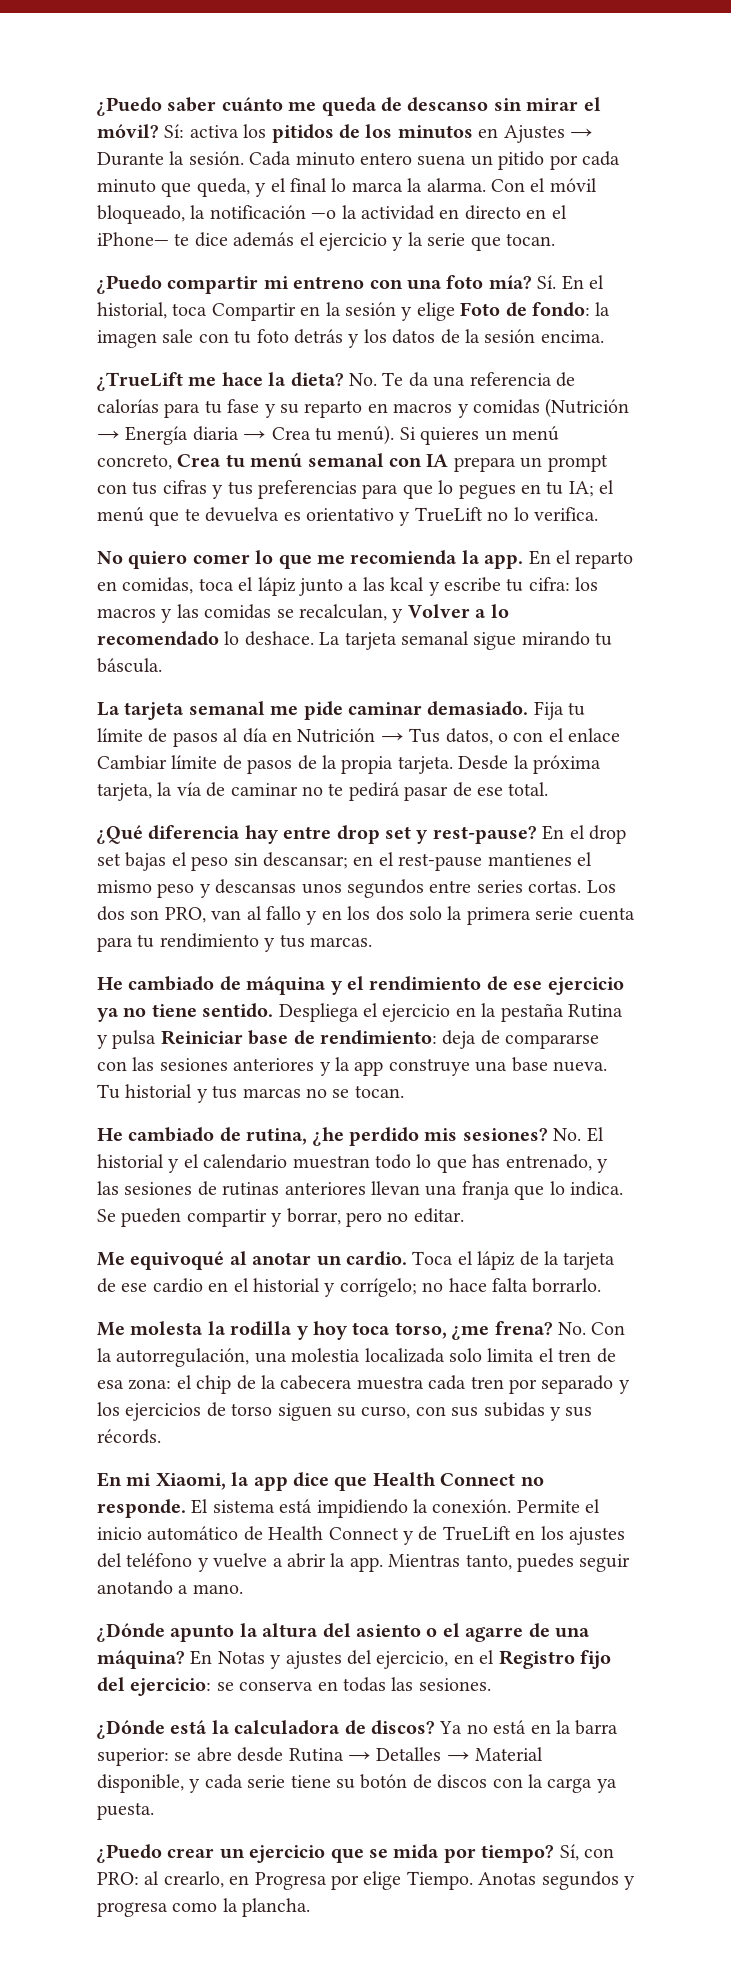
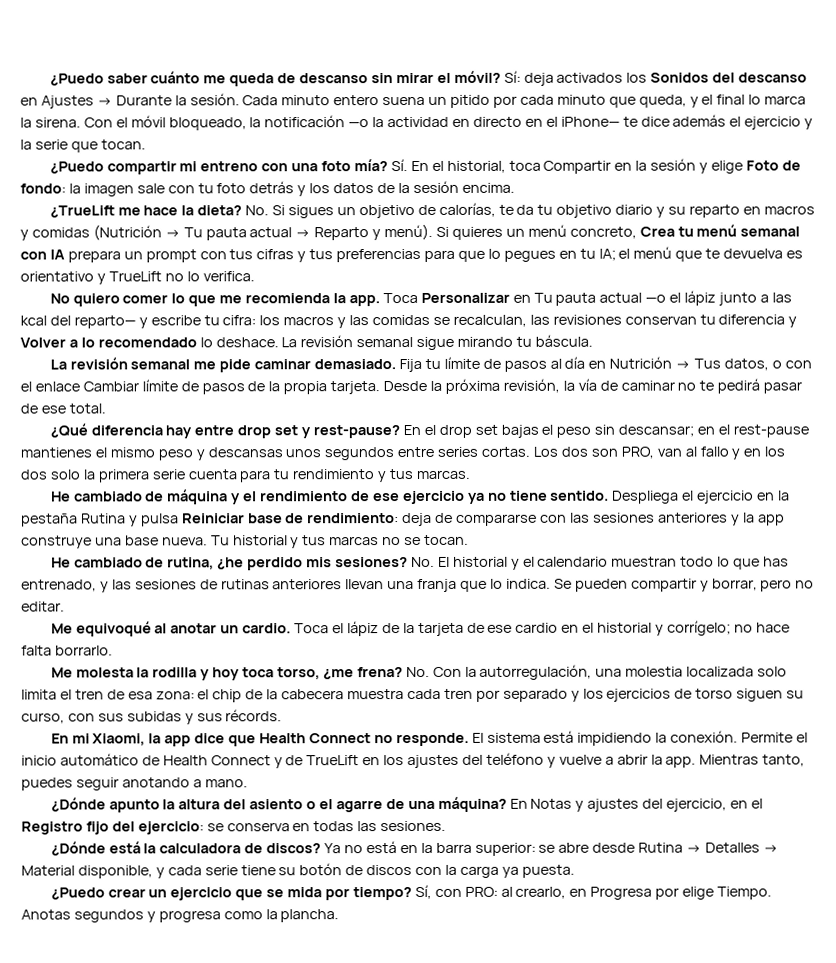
[189,124,473,143] activa los pitidos de los minutos -> [523,72,808,86] deja activados los Sonidos del descanso
[426,178,486,192] alarma. -> [34,117,81,128] sirena.
[382,372,575,387] [97,399,260,418] Te da una referencia de calorías para tu fase -> [272,202,654,219] Si sigues un objetivo de calorías, te da tu objetivo diario
[125,426,332,445] Energía diaria → Crea tu -> [183,227,382,241] Tu pauta actual → Reparto y
[528,550,634,569] [97,577,234,594] En el reparto en comidas, toca -> [382,292,667,306] Toca Personalizar en Tu pauta actual —o
(425, 584) none -> [49,315,136,329] del reparto—
(387, 612) none -> [529,314,786,325] las revisiones conservan tu diferencia
[344,632,397,650] tarjeta -> [300,335,354,348] revisión
[124,702,185,720] tarjeta -> [69,357,128,370] revisión
[97,783,152,801] tarjeta, -> [502,378,560,393] revisión,

